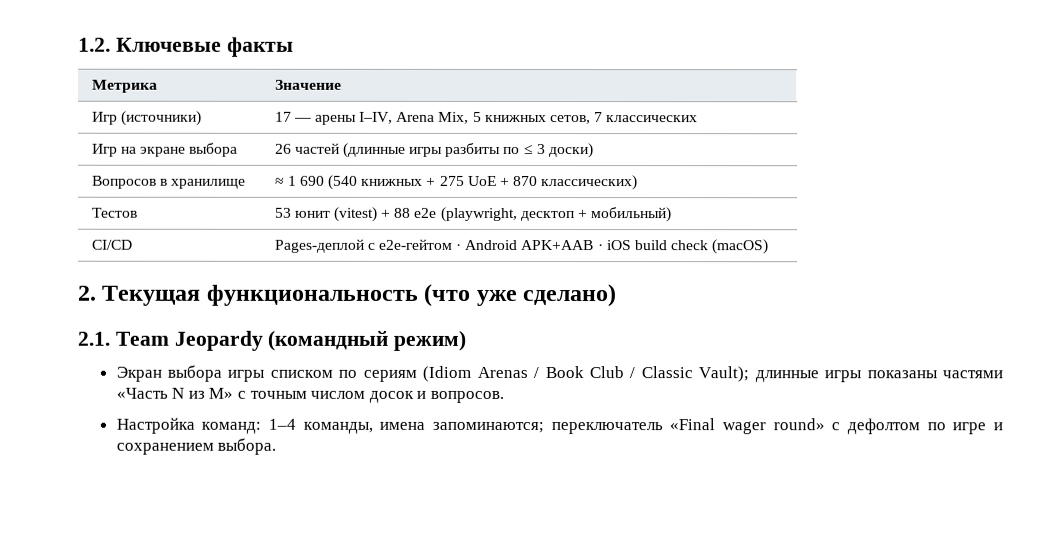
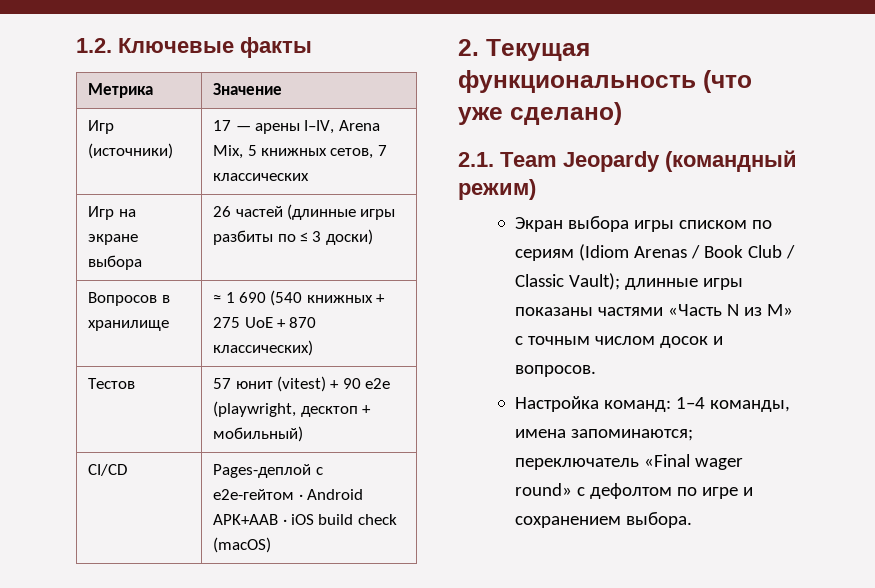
[274,207,292,218] 53 -> [213,378,232,389] 57
[394,207,412,218] 88 -> [342,378,361,389] 90

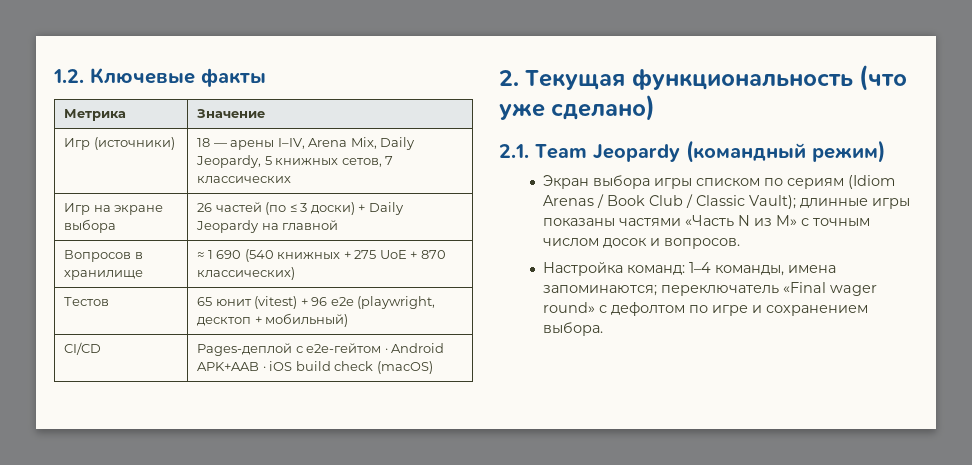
[213,120,232,131] 17 -> [197,138,211,147] 18
(244, 152) none -> [380,137,416,150] [196,155,262,168] Daily Jeopardy,
[286,204,396,220] [213,230,296,245] (длинные игры разбиты по -> [265,202,287,215] (по
(373, 237) none -> [358,202,404,215] [196,220,339,233] + Daily Jeopardy на главной
[213,378,232,389] 57 -> [197,297,213,306] 65
[342,378,361,389] 90 -> [311,297,328,306] 96

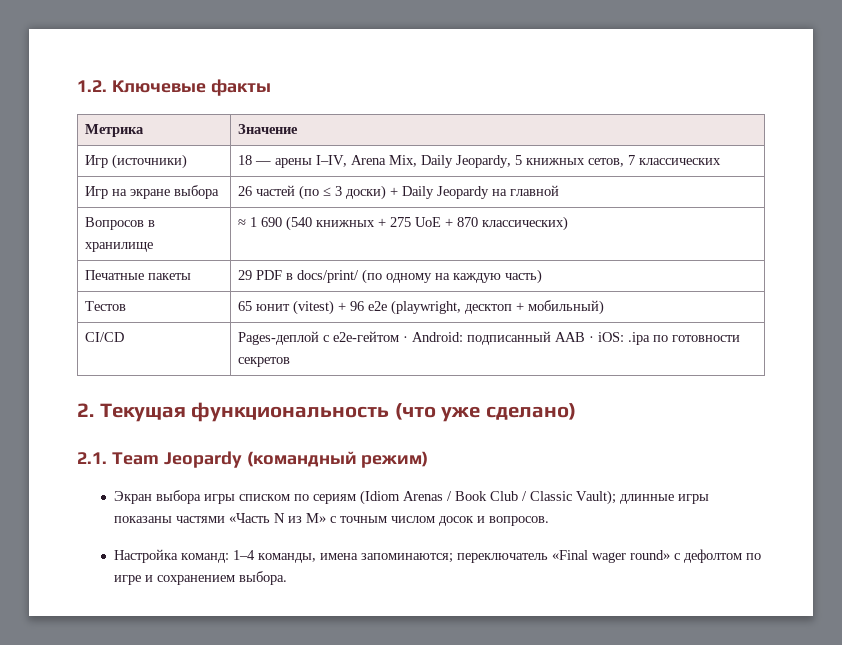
(296, 273) none -> [85,270,192,280] [238,269,543,284] // Печатные пакеты | 29 PDF в docs/print/ (по одному на каждую часть)
[391,343,445,353] [197,361,433,374] Android APK+AAB · iOS build check (macOS) -> [412,331,741,345] [238,357,291,367] Android: подписанный AAB · iOS: .ipa по готовности секретов

